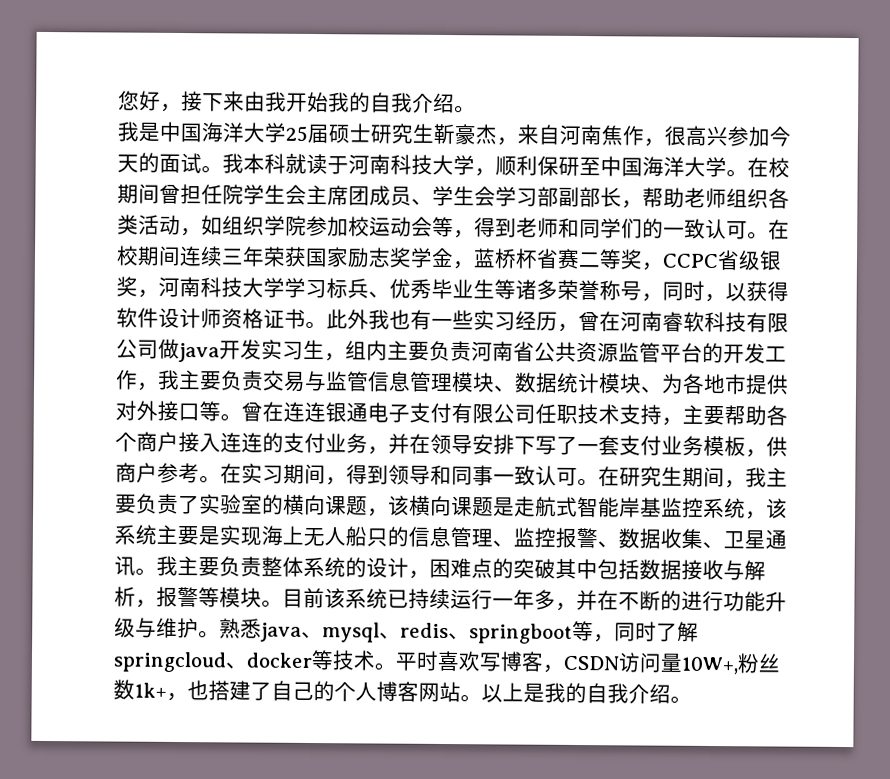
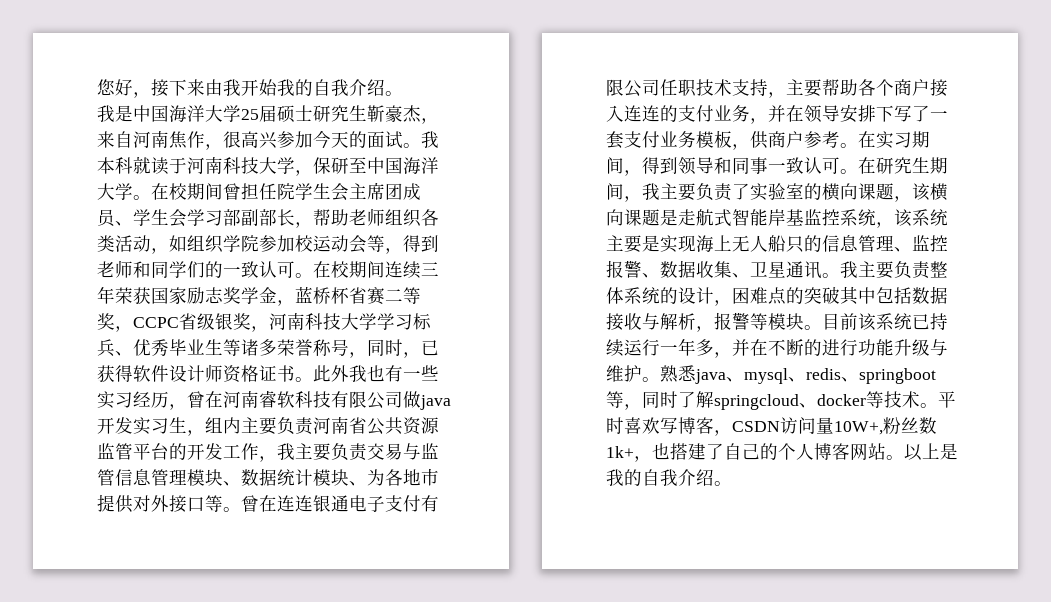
[495,155,538,176] 顺利 -> (313, 173) none
[725,283,747,302] 以 -> [421,340,439,356] 已

